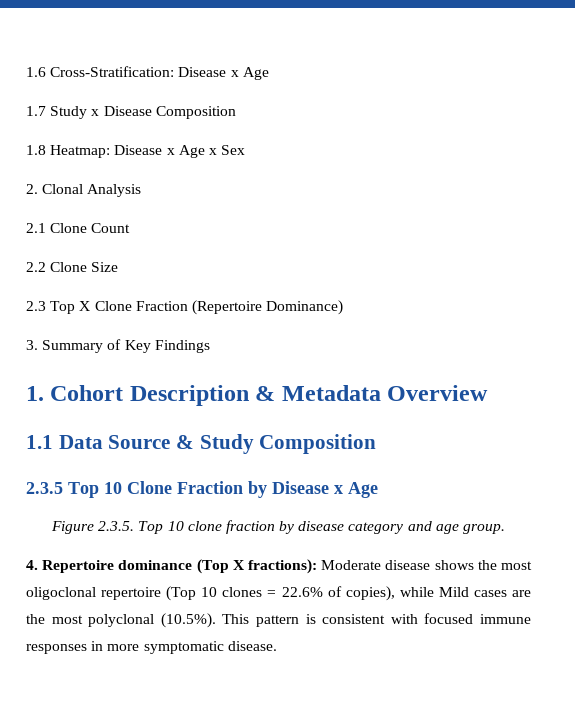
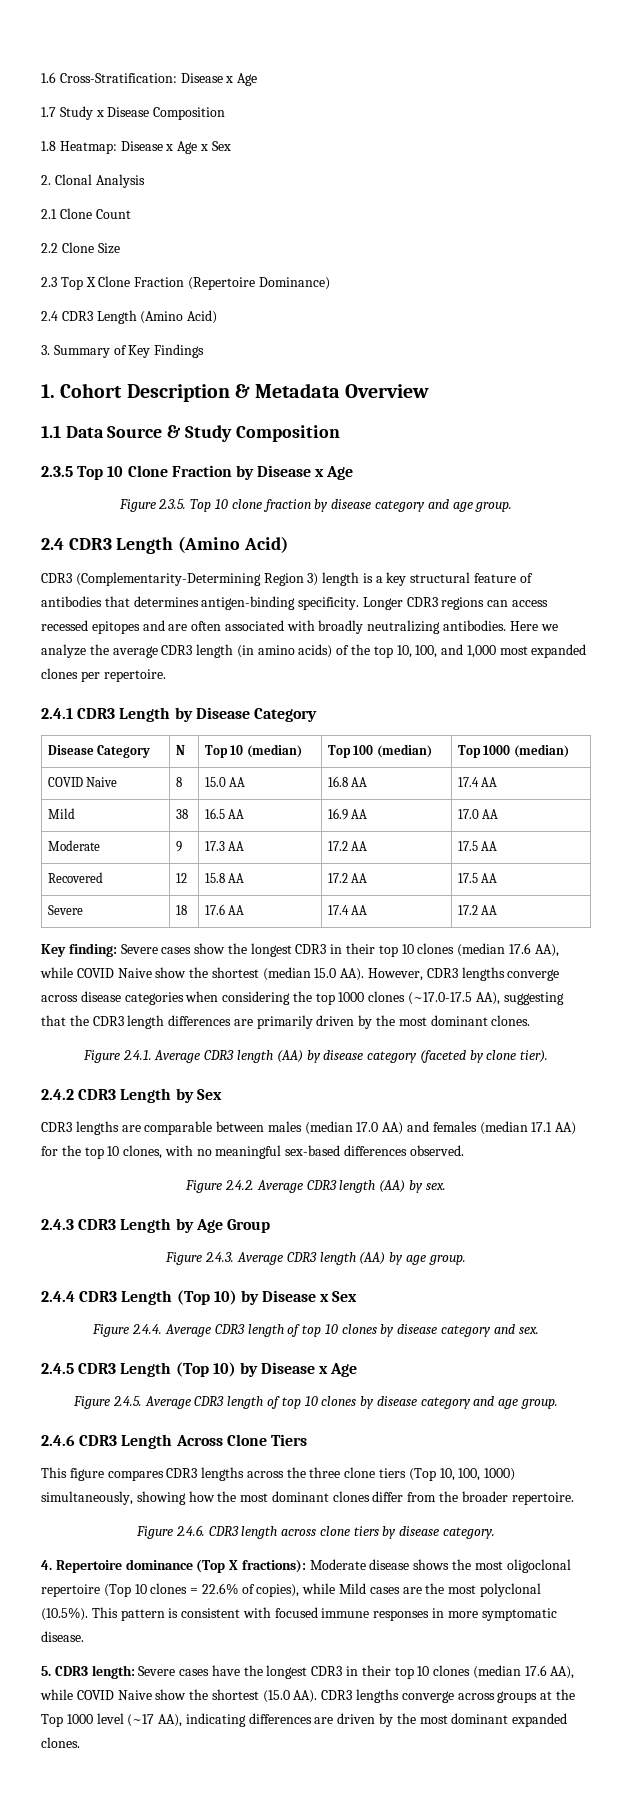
(344, 307) none -> [41,310,218,324] // 2.4 CDR3 Length (Amino Acid)
(506, 529) none -> [41,536,288,554] [41,572,533,586] [41,596,549,610] [41,620,558,634] [41,644,587,658] [41,668,166,682] [41,707,317,722] [47,745,151,758] [175,745,185,755] [204,744,302,758] [327,744,432,758] [457,744,569,758] [47,777,118,787] [175,777,182,787] [204,777,246,787] [327,776,368,787] [457,777,498,787] [47,808,75,819] [175,809,188,819] [204,808,245,819] [327,808,368,820] [457,809,499,819] [47,840,100,851] [175,841,182,852] [204,841,245,851] [327,841,368,851] [457,841,498,851] [47,872,103,883] [175,873,187,883] [204,873,245,883] [327,873,368,883] [457,873,498,883] [47,905,83,915] [175,905,187,915] [204,904,245,915] [327,905,368,915] [457,905,498,915] [41,943,559,957] [40,967,560,981] [41,991,564,1005] [41,1015,531,1029] [82,1050,549,1063] [41,1088,222,1103] [41,1121,577,1135] [41,1145,464,1159] [185,1180,446,1193] [41,1218,270,1233] [165,1252,466,1265] [41,1290,358,1305] [92,1324,539,1337] [41,1362,358,1377] [73,1396,558,1409] [41,1434,307,1449] [41,1467,516,1481] [41,1491,574,1505] [135,1525,496,1539] // 2.4 CDR3 Length (Amino Acid) // CDR3 (Complementarity-Determining Region 3) length is a key structural feature of antibodies that determines antigen-binding specificity. Longer CDR3 regions can access recessed epitopes and are often associated with broadly neutralizing antibodies. Here we analyze the average CDR3 length (in amino acids) of the top 10, 100, and 1,000 most expanded clones per repertoire. // 2.4.1 CDR3 Length by Disease Category // Disease Category | N | Top 10 (median) | Top 100 (median) | Top 1000 (median) // COVID Naive | 8 | 15.0 AA | 16.8 AA | 17.4 AA // Mild | 38 | 16.5 AA | 16.9 AA | 17.0 AA // Moderate | 9 | 17.3 AA | 17.2 AA | 17.5 AA // Recovered | 12 | 15.8 AA | 17.2 AA | 17.5 AA // Severe | 18 | 17.6 AA | 17.4 AA | 17.2 AA // Key finding: Severe cases show the longest CDR3 in their top 10 clones (median 17.6 AA), while COVID Naive show the shortest (median 15.0 AA). However, CDR3 lengths converge across disease categories when considering the top 1000 clones (~17.0-17.5 AA), suggesting that the CDR3 length differences are primarily driven by the most dominant clones. // Figure 2.4.1. Average CDR3 length (AA) by disease category (faceted by clone tier). // 2.4.2 CDR3 Length by Sex // CDR3 lengths are comparable between males (median 17.0 AA) and females (median 17.1 AA) for the top 10 clones, with no meaningful sex-based differences observed. // Figure 2.4.2. Average CDR3 length (AA) by sex. // 2.4.3 CDR3 Length by Age Group // Figure 2.4.3. Average CDR3 length (AA) by age group. // 2.4.4 CDR3 Length (Top 10) by Disease x Sex // Figure 2.4.4. Average CDR3 length of top 10 clones by disease category and sex. // 2.4.5 CDR3 Length (Top 10) by Disease x Age // Figure 2.4.5. Average CDR3 length of top 10 clones by disease category and age group. // 2.4.6 CDR3 Length Across Clone Tiers // This figure compares CDR3 lengths across the three clone tiers (Top 10, 100, 1000) simultaneously, showing how the most dominant clones differ from the broader repertoire. // Figure 2.4.6. CDR3 length across clone tiers by disease category.
(277, 646) none -> [41,1665,575,1679] [40,1689,575,1703] [41,1713,568,1727] [41,1737,80,1748] // 5. CDR3 length: Severe cases have the longest CDR3 in their top 10 clones (median 17.6 AA), while COVID Naive show the shortest (15.0 AA). CDR3 lengths converge across groups at the Top 1000 level (~17 AA), indicating differences are driven by the most dominant expanded clones.

